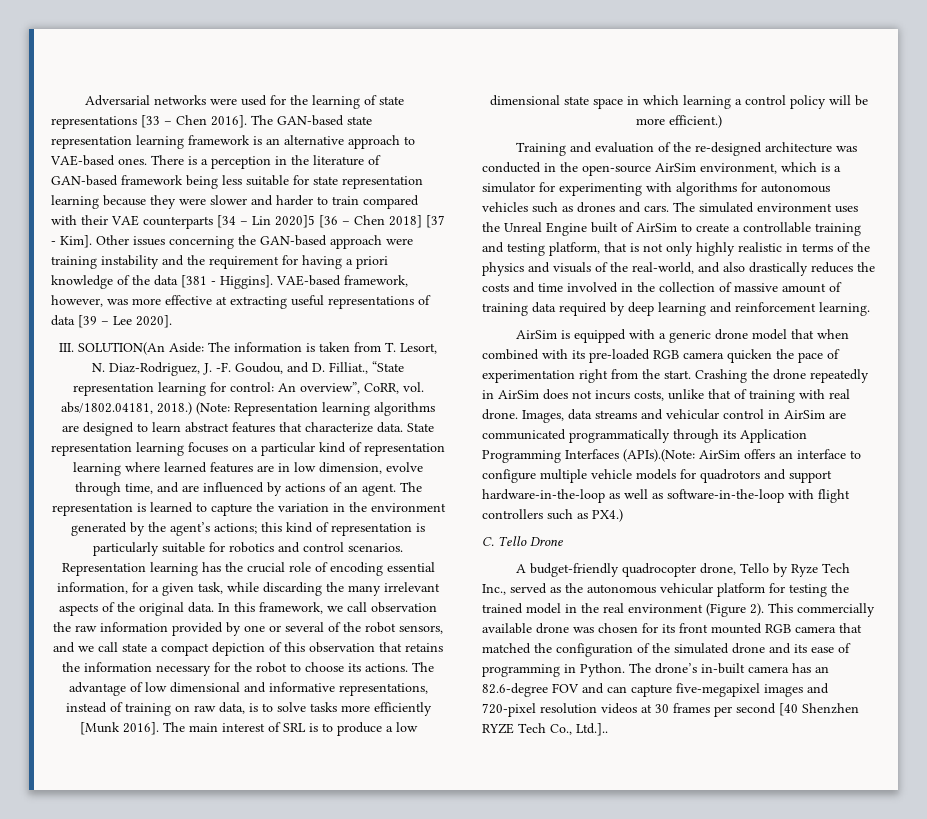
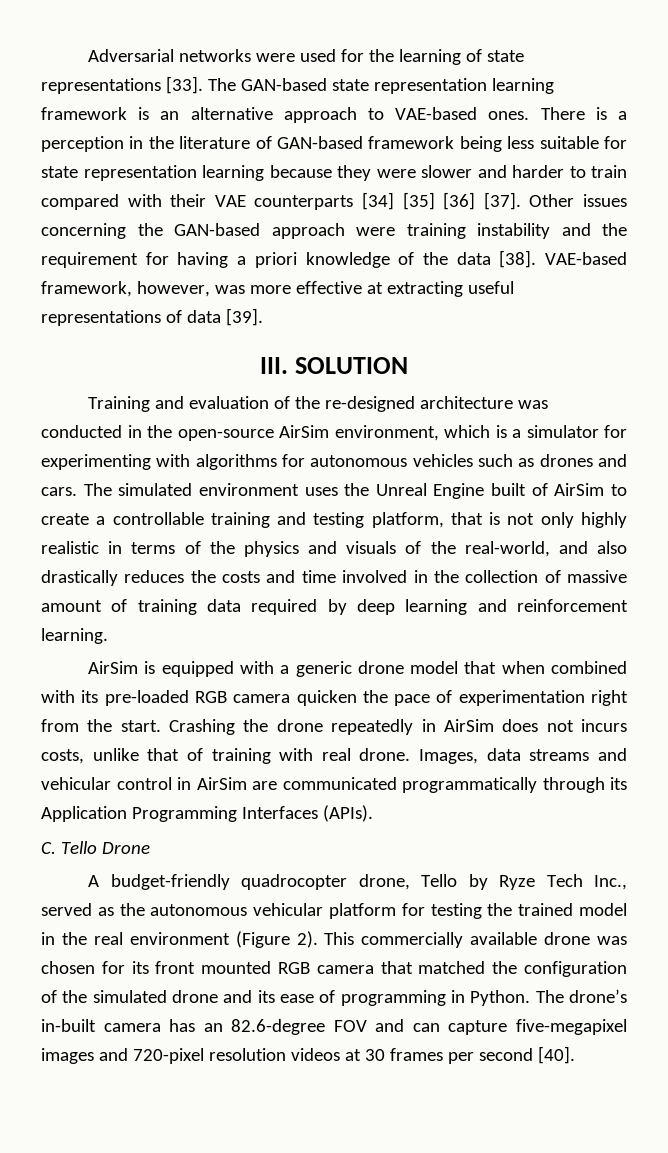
[141,115,247,128] [33 – Chen 2016]. -> [165,76,203,94] [33].
[217,215,445,228] [51,235,92,248] [34 – Lin 2020]5 [36 – Chen 2018] [37 - Kim]. -> [362,192,521,210] [34] [35] [36] [37].
[181,275,273,289] [381 - Higgins]. -> [499,250,537,268] [38].
[78,315,172,328] [59,342,437,355] [92,361,404,376] [72,382,424,396] [61,402,435,416] [62,422,434,436] [51,442,445,456] [73,462,423,476] [74,482,422,496] [51,502,446,516] [71,522,425,536] [93,542,403,556] [61,562,435,576] [57,582,440,596] [59,602,437,616] [53,622,443,636] [53,642,443,656] [62,662,434,676] [68,682,428,696] [65,702,432,716] [79,722,418,736] [490,95,868,109] [636,115,722,128] [39 – Lee 2020]. // III. SOLUTION(An Aside: The information is taken from T. Lesort, N. Diaz-Rodriguez, J. -F. Goudou, and D. Filliat., “State representation learning for control: An overview”, CoRR, vol. abs/1802.04181, 2018.) (Note: Representation learning algorithms are designed to learn abstract features that characterize data. State representation learning focuses on a particular kind of representation learning where learned features are in low dimension, evolve through time, and are influenced by actions of an agent. The representation is learned to capture the variation in the environment generated by the agent’s actions; this kind of representation is particularly suitable for robotics and control scenarios. Representation learning has the crucial role of encoding essential information, for a given task, while discarding the many irrelevant aspects of the original data. In this framework, we call observation the raw information provided by one or several of the robot sensors, and we call state a compact depiction of this observation that retains the information necessary for the robot to choose its actions. The advantage of low dimensional and informative representations, instead of training on raw data, is to solve tasks more efficiently [Munk 2016]. The main interest of SRL is to produce a low dimensional state space in which learning a control policy will be more efficient.) -> [225,308,263,326] [259,357,409,374] [39]. // III. SOLUTION
[623,449,861,462] [482,469,832,483] [482,489,850,503] [482,509,623,522] (APIs).(Note: AirSim offers an interface to configure multiple vehicle models for quadrotors and support hardware-in-the-loop as well as software-in-the-loop with flight controllers such as PX4.) -> [322,805,373,822] (APIs).
[779,703,859,716] [482,723,608,736] [40 Shenzhen RYZE Tech Co., Ltd.].. -> [537,1046,575,1064] [40].

